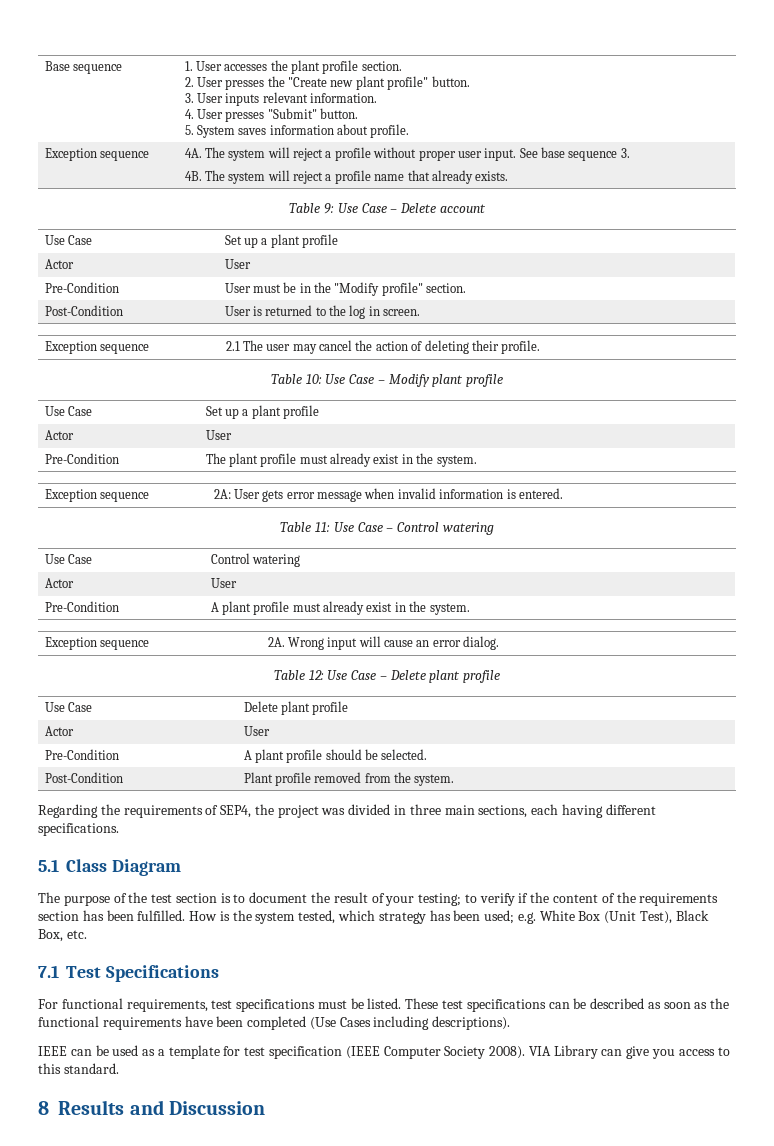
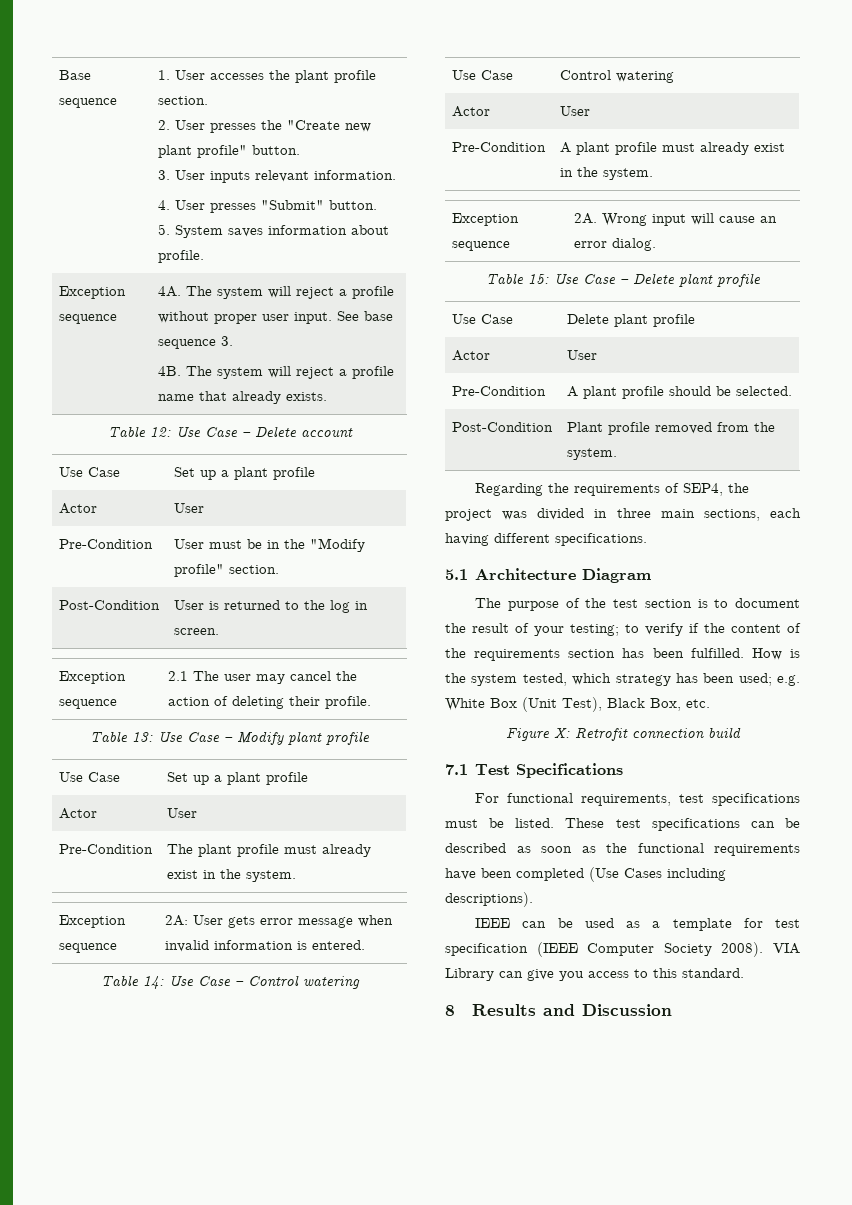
[323,203,334,214] 9: -> [149,427,171,437] 12:
[305,374,322,384] 10: -> [132,732,153,742] 13:
[314,522,330,532] 11: -> [142,976,164,989] 14:
[308,670,324,680] 12: -> [527,274,549,284] 15:
[66,859,107,872] Class -> [475,568,577,580] Architecture
(87, 934) none -> [505,727,741,741] // Figure X: Retrofit connection build

